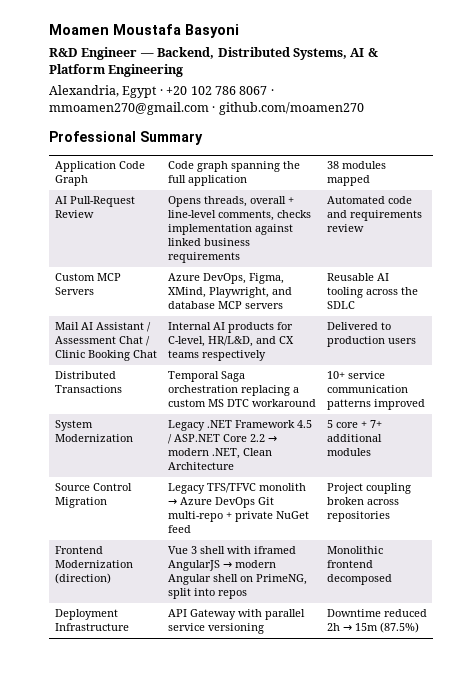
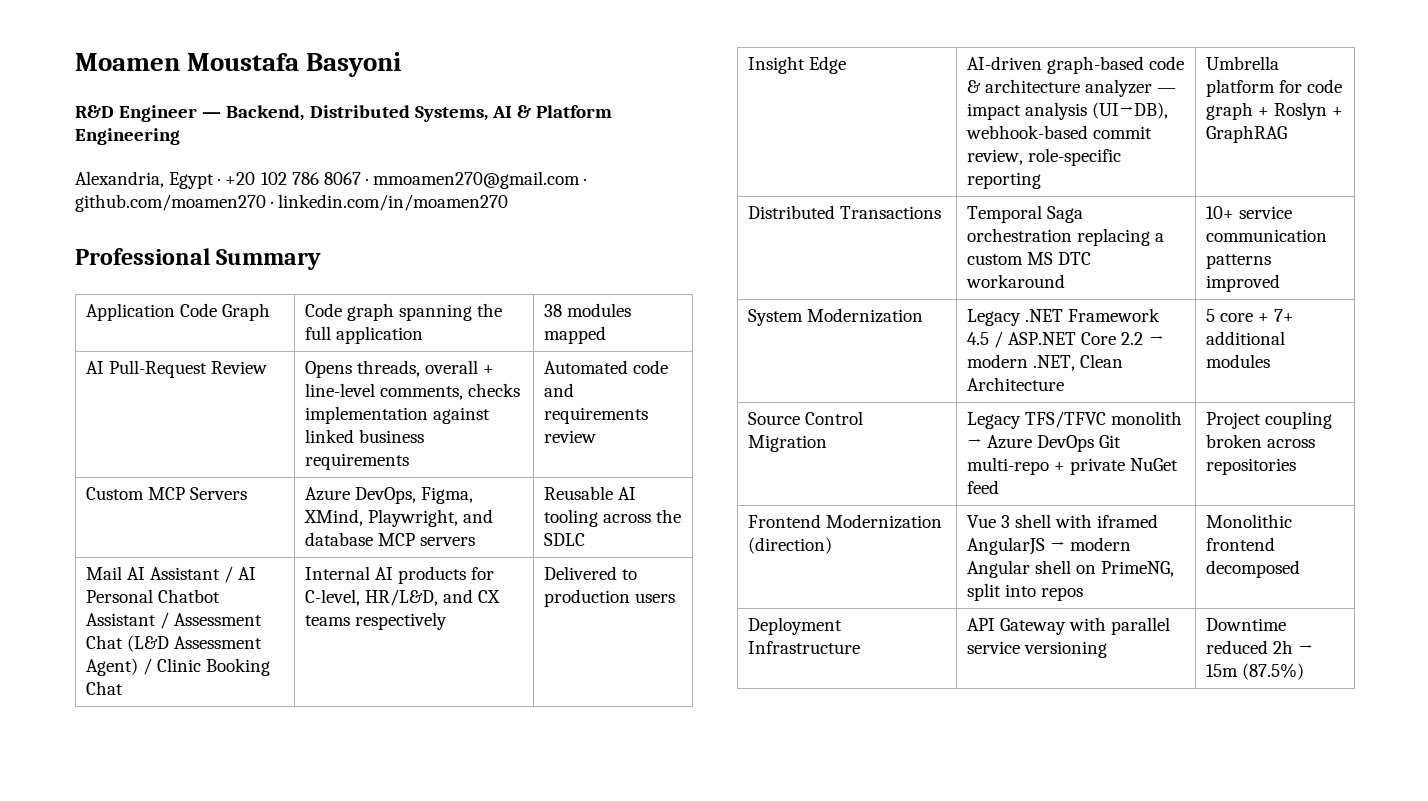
(364, 108) none -> [271,194,509,211] · linkedin.com/in/moamen270
[54,336,143,344] Assessment Chat -> [238,567,257,580] [85,589,221,603] [85,612,263,629] [85,635,263,652] [85,658,138,676] AI Personal Chatbot Assistant / Assessment Chat (L&D Assessment Agent)
(416, 341) none -> [747,56,847,74] [966,56,1185,74] [966,79,1177,97] [966,102,1169,120] [965,125,1153,139] [966,148,1122,166] [966,172,1041,189] [1205,56,1279,70] [1205,79,1343,97] [1205,102,1344,120] [1205,125,1287,143] // Insight Edge | AI-driven graph-based code & architecture analyzer — impact analysis (UI→DB), webhook-based commit review, role-specific reporting | Umbrella platform for code graph + Roslyn + GraphRAG

